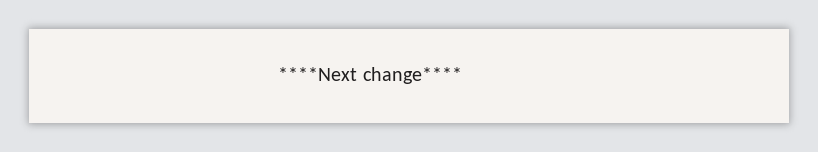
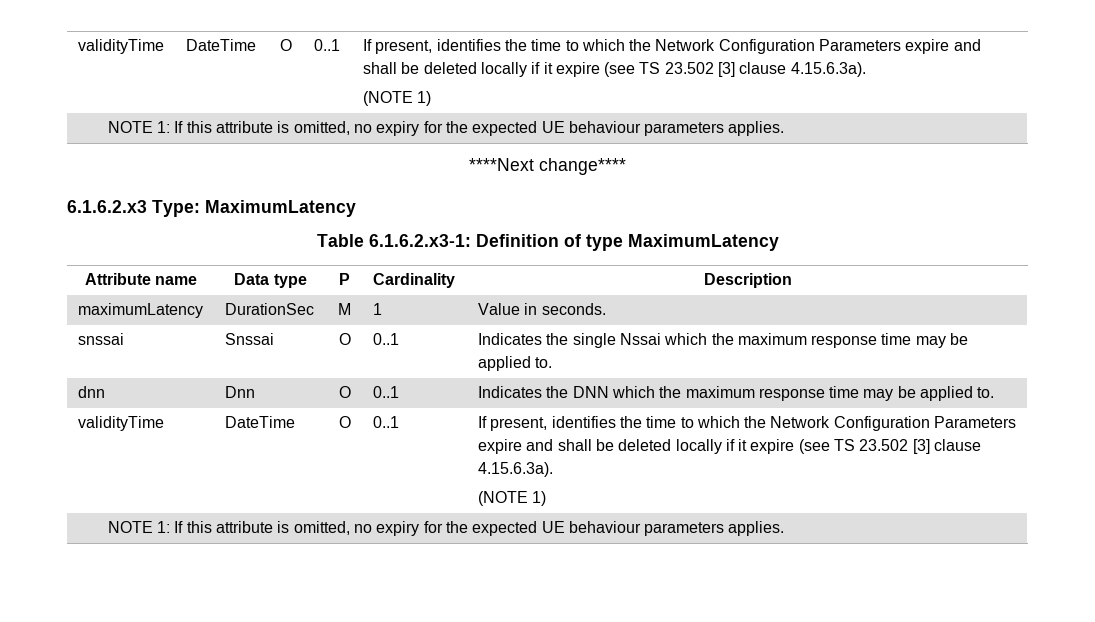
[278,67,462,84] ****Next change**** -> [77,39,164,54] [185,39,256,51] [280,39,292,51] [313,39,340,51] [362,39,981,54] [362,62,866,77] [362,91,432,106] [107,121,785,136] [469,158,626,175] [67,200,356,217] [316,234,779,251] [84,273,198,285] [234,273,307,288] [339,273,350,285] [372,273,455,288] [703,273,792,288] [77,303,203,318] [224,303,314,315] [338,303,351,315] [372,303,382,315] [477,303,606,315] [77,333,124,345] [224,333,274,345] [338,333,351,345] [372,333,399,345] [477,333,969,348] [477,356,553,371] [77,386,105,398] [224,386,255,398] [338,386,351,398] [372,386,399,398] [477,386,995,401] [77,416,164,431] [224,416,295,428] [338,416,351,428] [372,416,399,428] [477,416,1017,431] [477,439,982,454] [477,462,553,477] [477,491,547,506] [107,521,785,536] validityTime | DateTime | O | 0..1 | If present, identifies the time to which the Network Configuration Parameters expire and shall be deleted locally if it expire (see TS 23.502 [3] clause 4.15.6.3a). // (NOTE 1) // NOTE 1: If this attribute is omitted, no expiry for the expected UE behaviour parameters applies. // ****Next change**** // 6.1.6.2.x3 Type: MaximumLatency // Table 6.1.6.2.x3-1: Definition of type MaximumLatency // Attribute name | Data type | P | Cardinality | Description // maximumLatency | DurationSec | M | 1 | Value in seconds. // snssai | Snssai | O | 0..1 | Indicates the single Nssai which the maximum response time may be applied to. // dnn | Dnn | O | 0..1 | Indicates the DNN which the maximum response time may be applied to. // validityTime | DateTime | O | 0..1 | If present, identifies the time to which the Network Configuration Parameters expire and shall be deleted locally if it expire (see TS 23.502 [3] clause 4.15.6.3a). // (NOTE 1) // NOTE 1: If this attribute is omitted, no expiry for the expected UE behaviour parameters applies.

